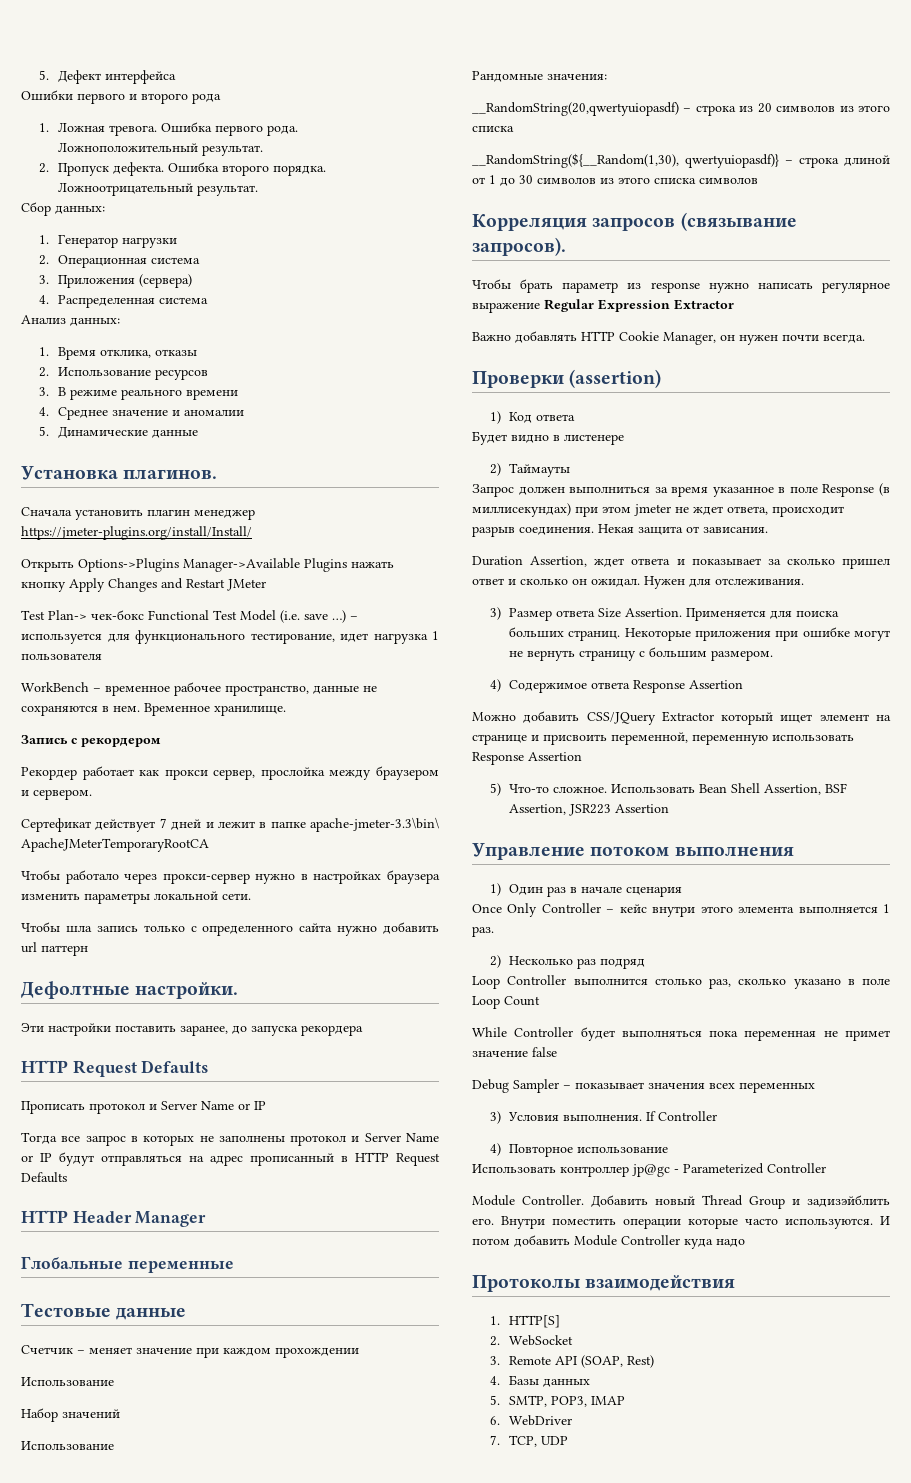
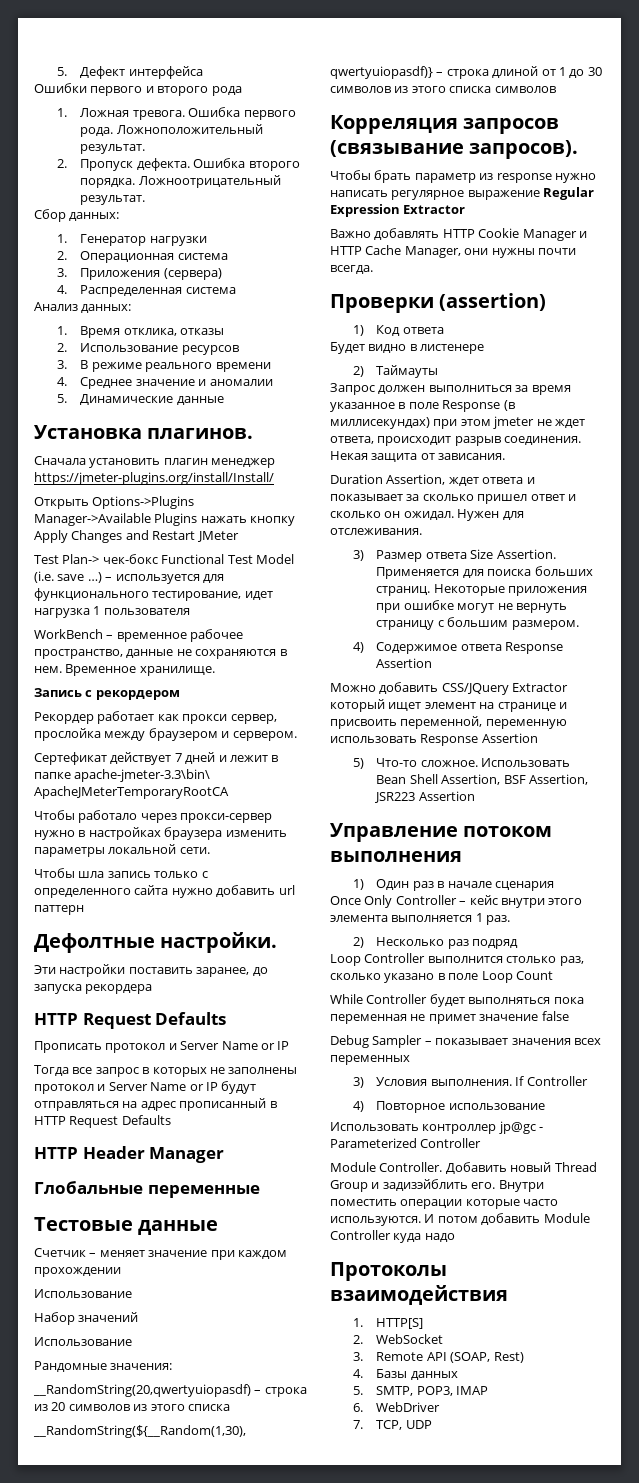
[663,332,778,345] Manager, он нужен -> [522,229,587,241] [330,245,535,258] Manager и HTTP Cache Manager, они нужны

